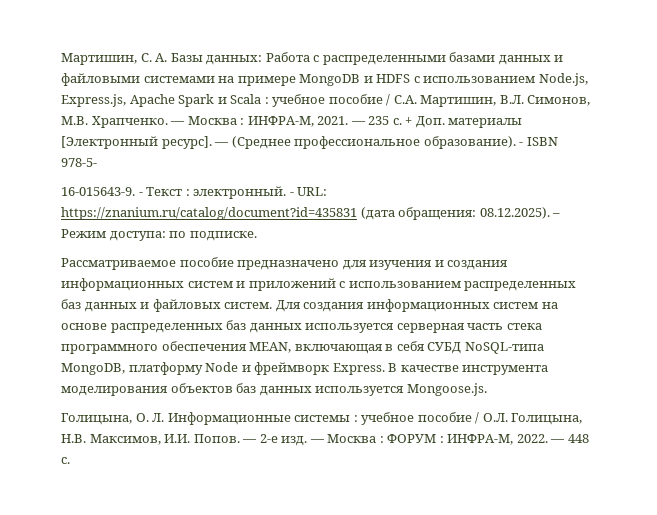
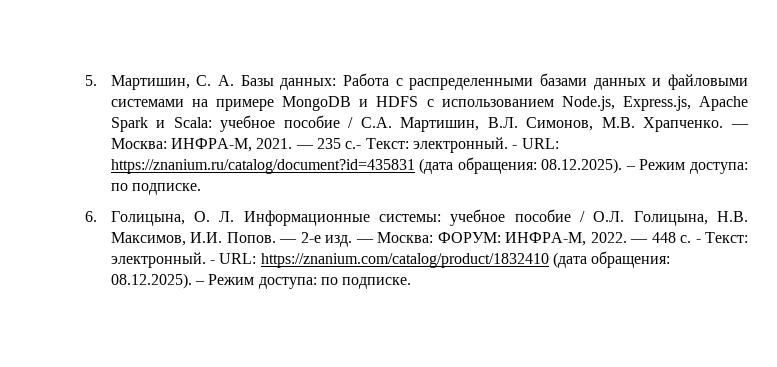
(61, 59) none -> [85,75,97,86] 5.
[230,94,269,104] Scala : -> [173,117,212,128] Scala:
[187,116,245,125] Москва : -> [110,138,167,149] Москва:
[392,116,523,128] [61,136,558,149] [61,158,97,167] [61,187,190,196] с. + Доп. материалы [Электронный ресурс]. — (Среднее профессиональное образование). - ISBN 978-5- // 16-015643-9. - Текст : -> [345,138,409,149] с.- Текст:
[61,257,509,270] [61,278,577,291] [61,299,558,312] [61,320,542,333] [61,341,544,354] [61,362,549,375] [61,383,487,396] Рассматриваемое пособие предназначено для изучения и создания информационных систем и приложений с использованием распределенных баз данных и файловых систем. Для создания информационных систем на основе распределенных баз данных используется серверная часть стека программного обеспечения MEAN, включающая в себя СУБД NoSQL-типа MongoDB, платформу Node и фреймворк Express. В качестве инструмента моделирования объектов баз данных используется Mongoose.js. // -> [85,211,97,222] 6.
[294,415,358,422] системы : -> [379,214,442,222] системы:
[327,434,444,443] Москва : ФОРУМ : -> [377,232,501,243] Москва: ФОРУМ:
(70, 460) none -> [695,232,748,243] [110,251,671,268] [110,273,412,289] - Текст: электронный. - URL: https://znanium.com/catalog/product/1832410 (дата обращения: 08.12.2025). – Режим доступа: по подписке.

